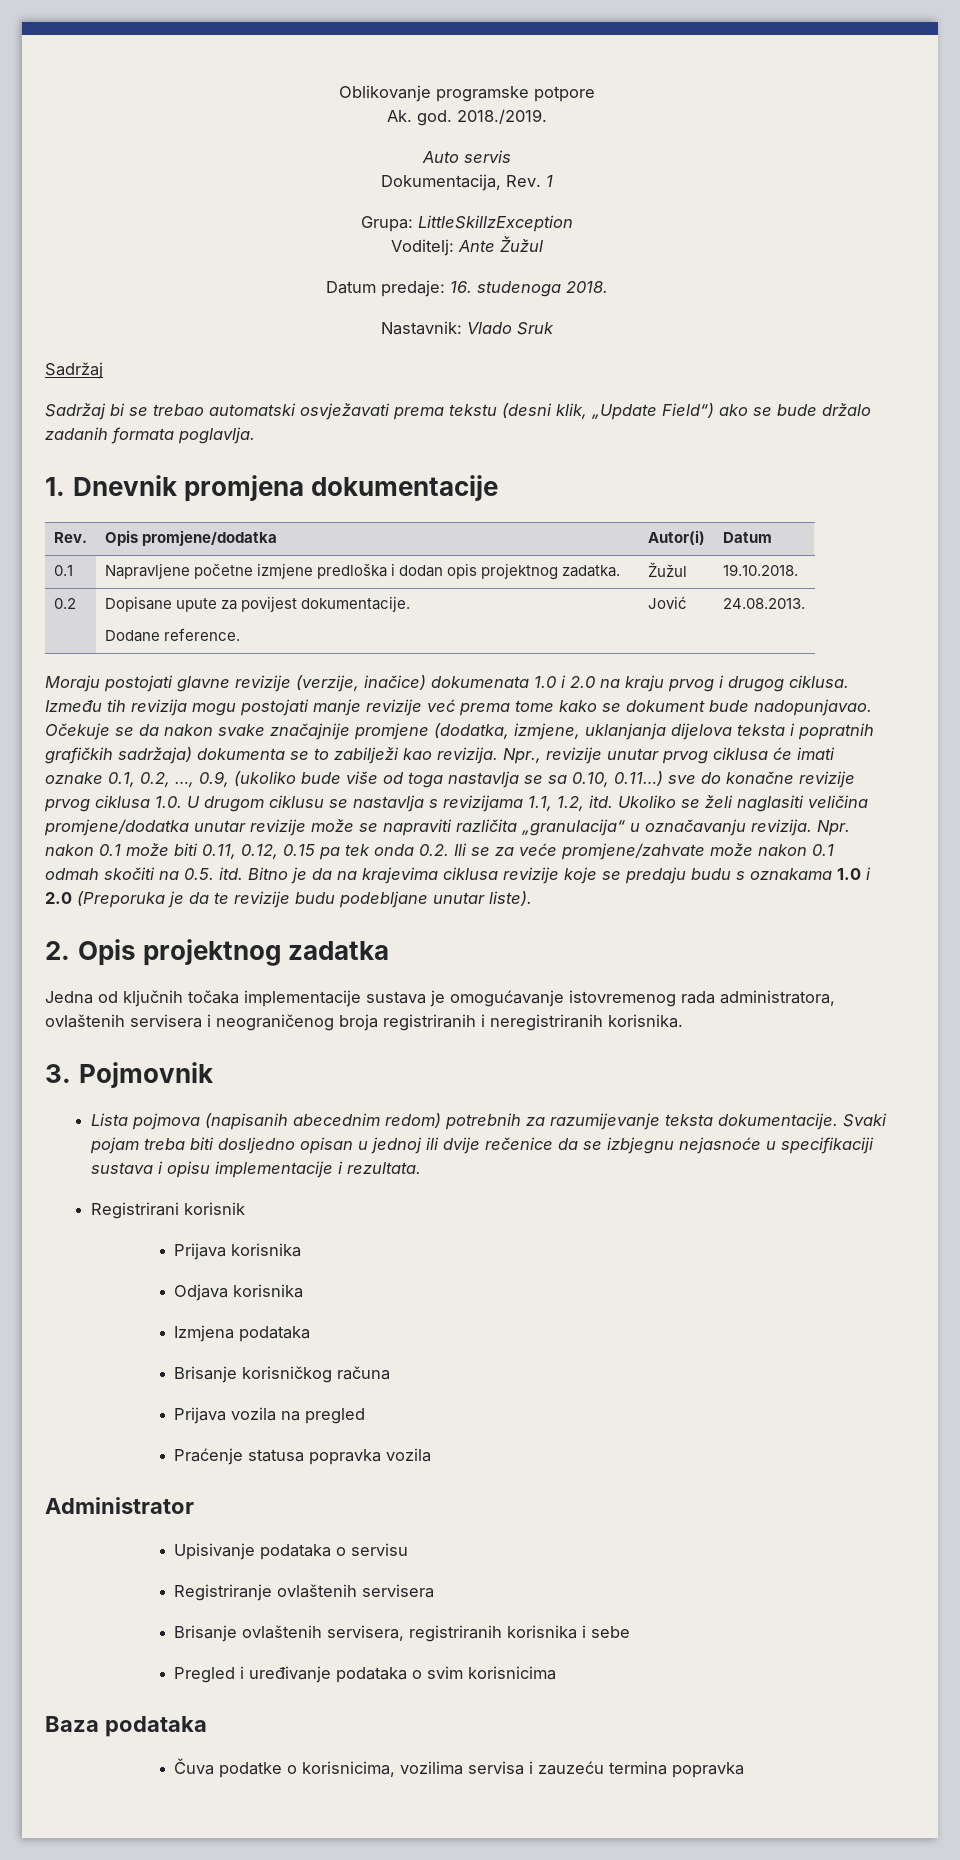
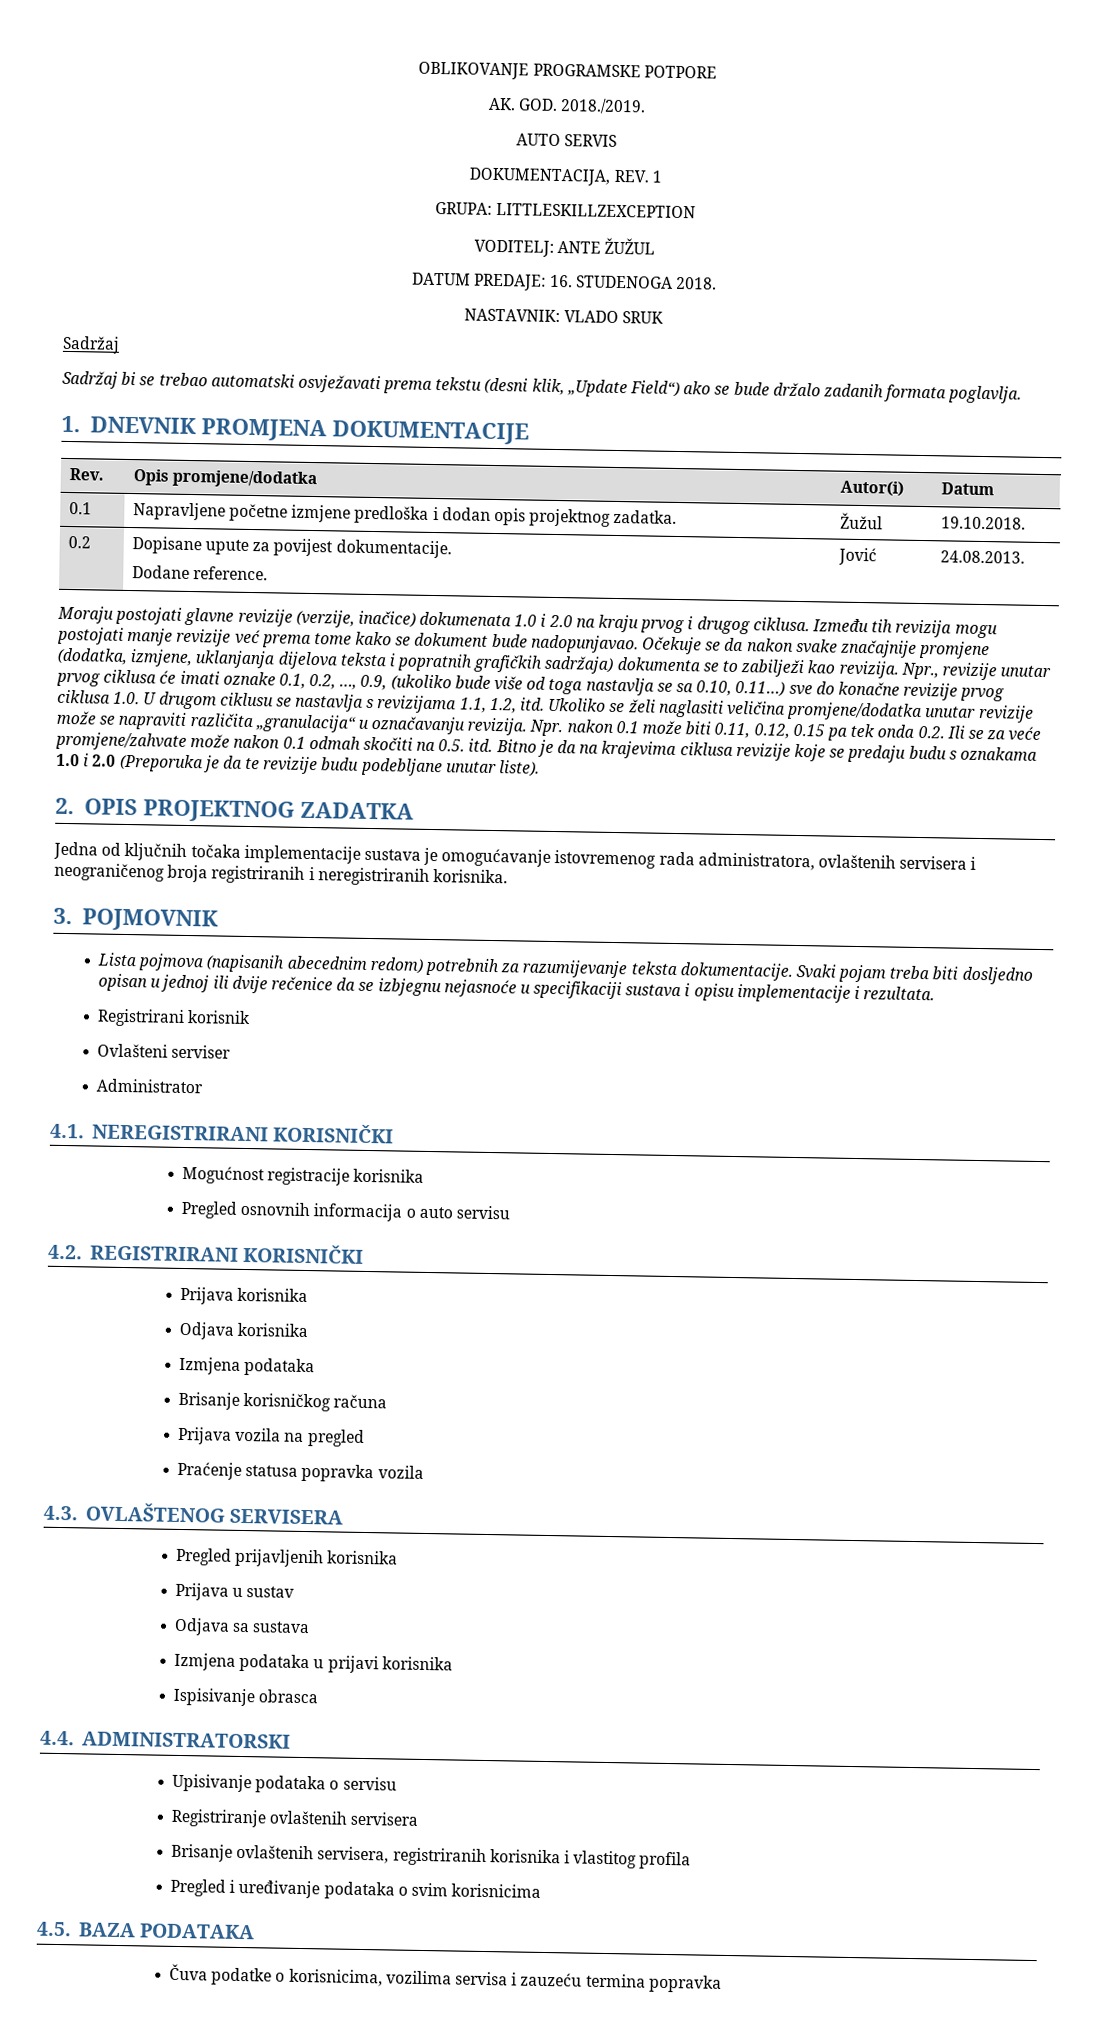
[338,85,595,102] [386,109,547,126] [421,150,511,163] [380,174,553,191] [360,215,573,232] [390,236,543,256] [325,280,608,297] [380,321,554,335] Oblikovanje programske potpore // Ak. god. 2018./2019. // Auto servis // Dokumentacija, Rev. 1 // Grupa: LittleSkillzException // Voditelj: Ante Žužul // Datum predaje: 16. studenoga 2018. // Nastavnik: Vlado Sruk -> [418,61,717,80] [487,97,647,115] [515,133,618,147] [469,167,662,186] [435,201,696,219] [473,237,656,257] [412,272,717,291] [464,308,664,324] OBLIKOVANJE PROGRAMSKE POTPORE // AK. GOD. 2018./2019. // AUTO SERVIS // DOKUMENTACIJA, REV. 1 // GRUPA: LITTLESKILLZEXCEPTION // VODITELJ: ANTE ŽUŽUL // DATUM PREDAJE: 16. STUDENOGA 2018. // NASTAVNIK: VLADO SRUK
[73,475,499,502] Dnevnik promjena dokumentacije -> [90,416,530,445] DNEVNIK PROMJENA DOKUMENTACIJE
[78,939,390,966] Opis projektnog zadatka -> [84,798,415,823] OPIS PROJEKTNOG ZADATKA
[79,1062,214,1088] Pojmovnik -> [82,908,220,932] POJMOVNIK
(245, 1208) none -> [97,1043,232,1059] [96,1078,204,1094] [50,1123,395,1144] [182,1165,425,1186] [181,1200,510,1222] [48,1243,365,1264] // Ovlašteni serviser // Administrator // 4.1. NEREGISTRIRANI KORISNIČKI // Mogućnost registracije korisnika // Pregled osnovnih informacija o auto servisu // 4.2. REGISTRIRANI KORISNIČKI
[45,1497,194,1514] Administrator -> [43,1502,344,1525] [176,1547,399,1568] [175,1582,295,1601] [174,1617,311,1636] [174,1652,453,1674] [173,1687,319,1707] [40,1730,291,1749] 4.3. OVLAŠTENOG SERVISERA // Pregled prijavljenih korisnika // Prijava u sustav // Odjava sa sustava // Izmjena podataka u prijavi korisnika // Ispisivanje obrasca // 4.4. ADMINISTRATORSKI
[591,1626,631,1638] sebe -> [573,1850,692,1870] vlastitog profila
[45,1716,207,1737] Baza podataka -> [36,1921,256,1940] 4.5. BAZA PODATAKA

